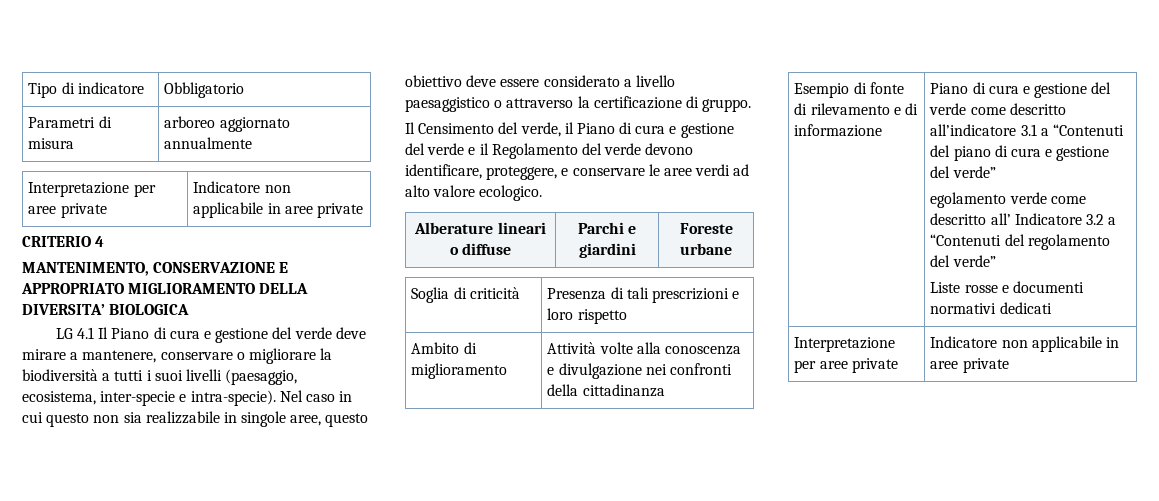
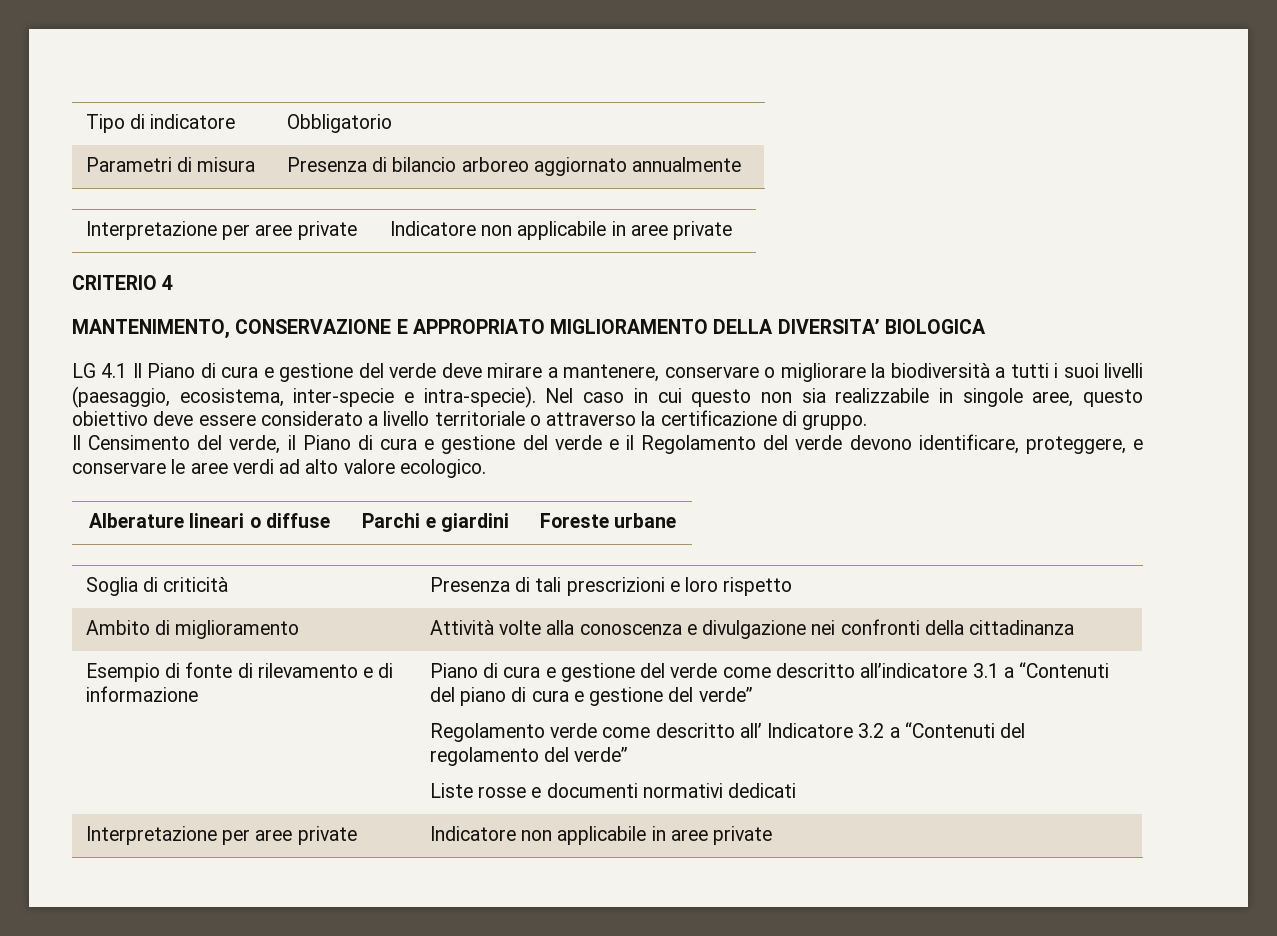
(75, 143) none -> [286,157,457,172] Presenza di bilancio
[405,97,490,112] paesaggistico -> [434,411,525,426] territoriale
[930,192,1007,208] egolamento -> [429,723,545,742] Regolamento

